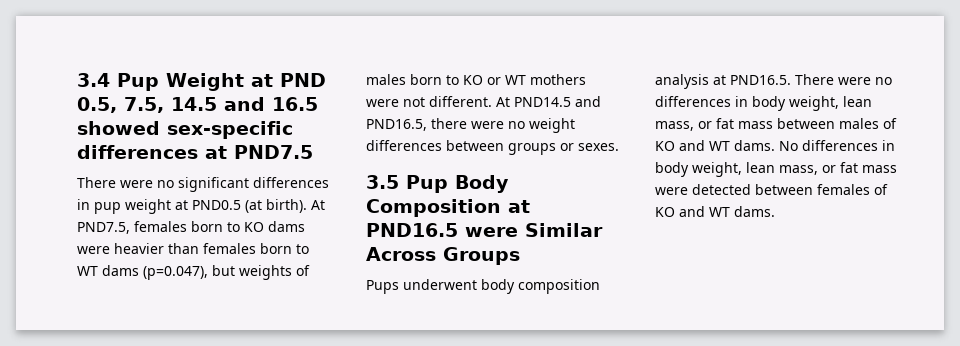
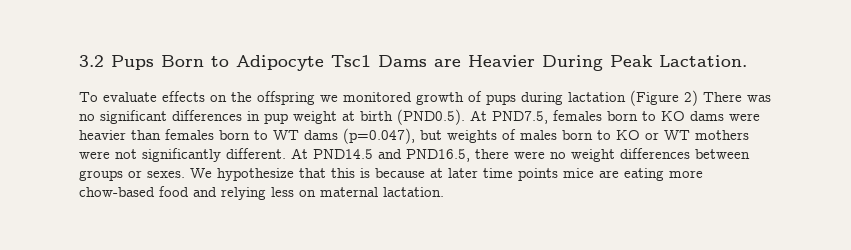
[77,73,326,91] [77,97,318,113] [77,121,293,139] [77,145,313,159] [77,177,153,188] 3.4 Pup Weight at PND 0.5, 7.5, 14.5 and 16.5 showed sex-specific differences at PND7.5 // There were -> [79,55,747,71] [79,90,771,106] 3.2 Pups Born to Adipocyte Tsc1 Dams are Heavier During Peak Lactation. // To evaluate effects on the offspring we monitored growth of pups during lactation (Figure 2) There was
[192,199,307,213] PND0.5 (at birth). -> [360,109,465,125] birth (PND0.5).
(425, 102) none -> [142,148,221,162] significantly
[366,175,509,193] [366,199,530,217] [366,223,603,237] [366,247,520,265] [366,279,600,294] [655,74,892,89] [655,96,872,111] [655,118,897,131] [655,140,895,151] [655,162,897,177] [655,184,888,195] [655,206,775,217] // 3.5 Pup Body Composition at PND16.5 were Similar Across Groups // Pups underwent body composition analysis at PND16.5. There were no differences in body weight, lean mass, or fat mass between males of KO and WT dams. No differences in body weight, lean mass, or fat mass were detected between females of KO and WT dams. -> [190,168,703,181] [79,186,444,200] We hypothesize that this is because at later time points mice are eating more chow-based food and relying less on maternal lactation.

